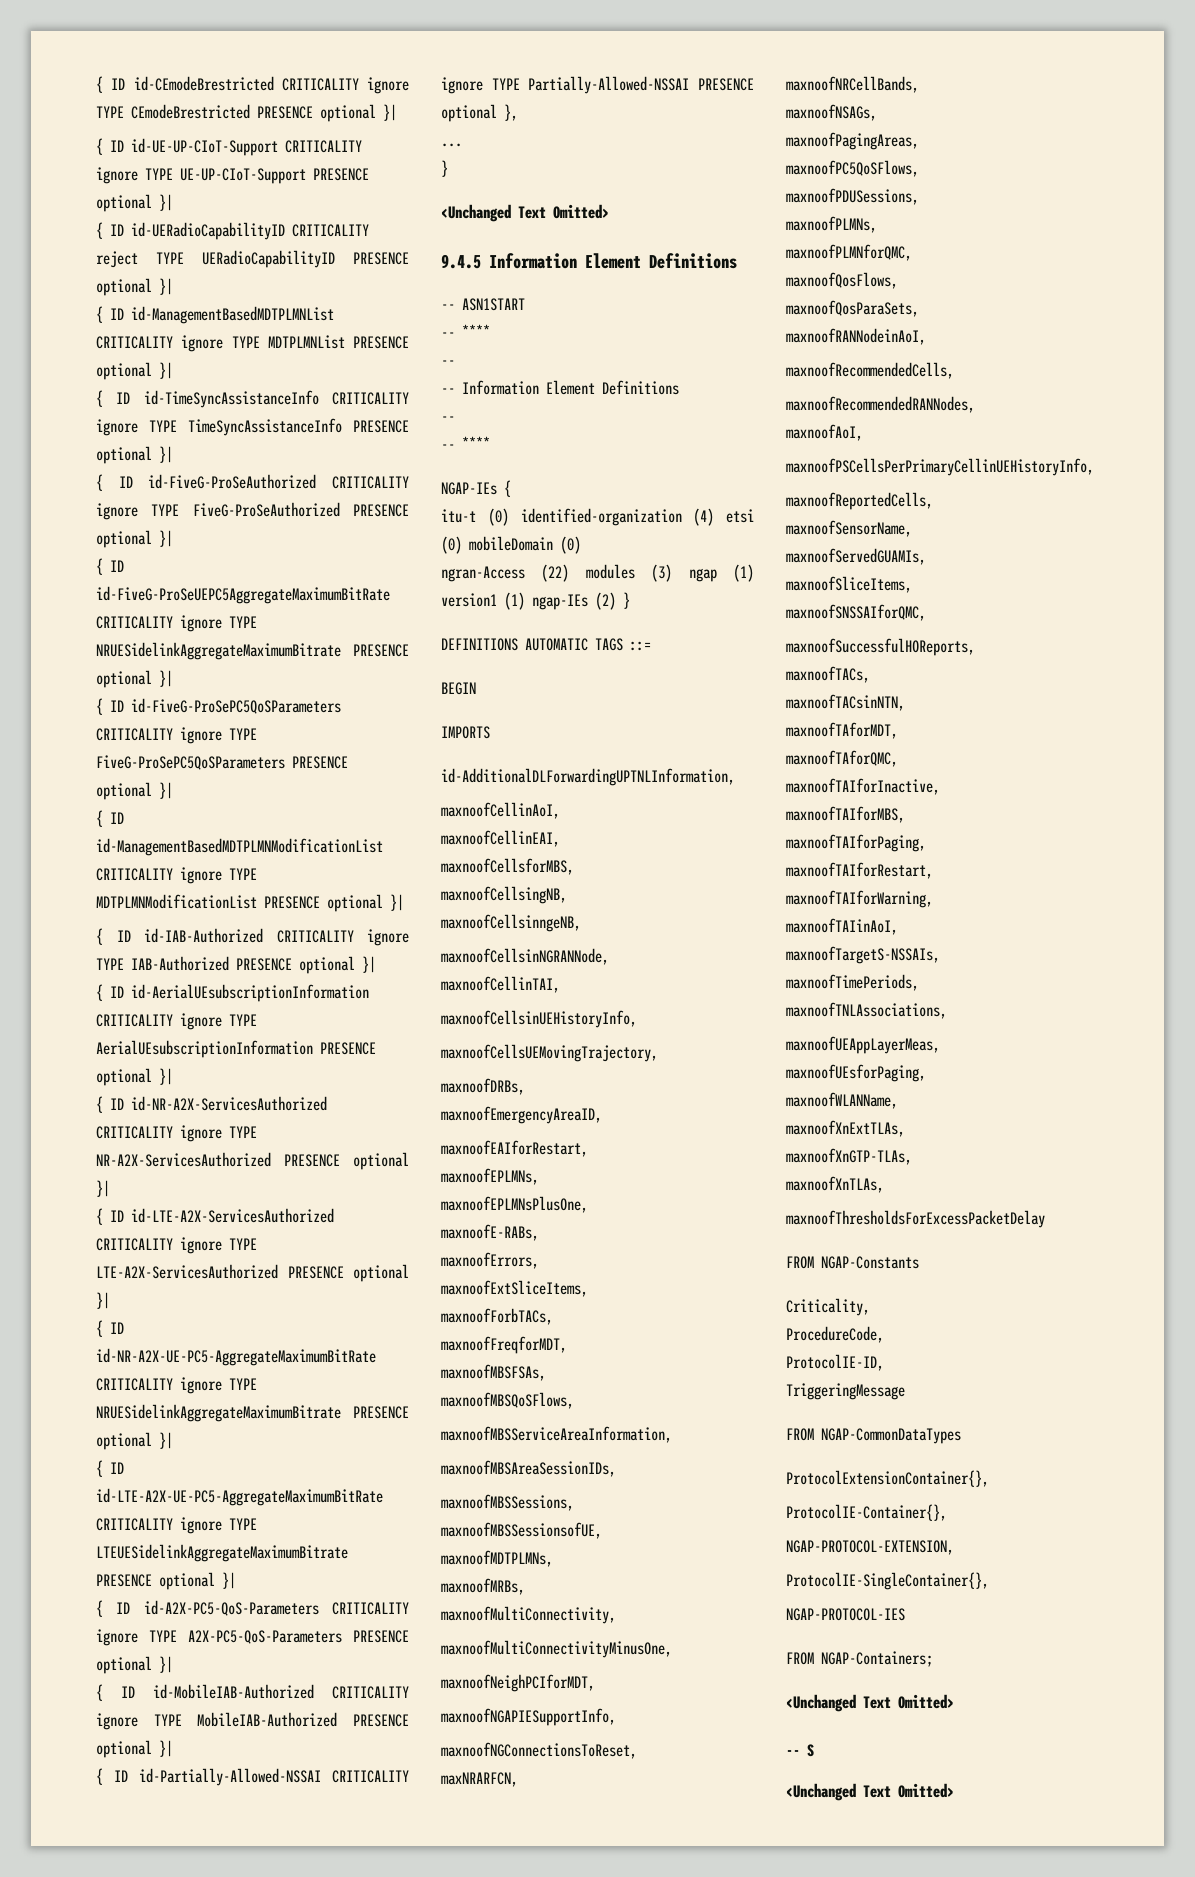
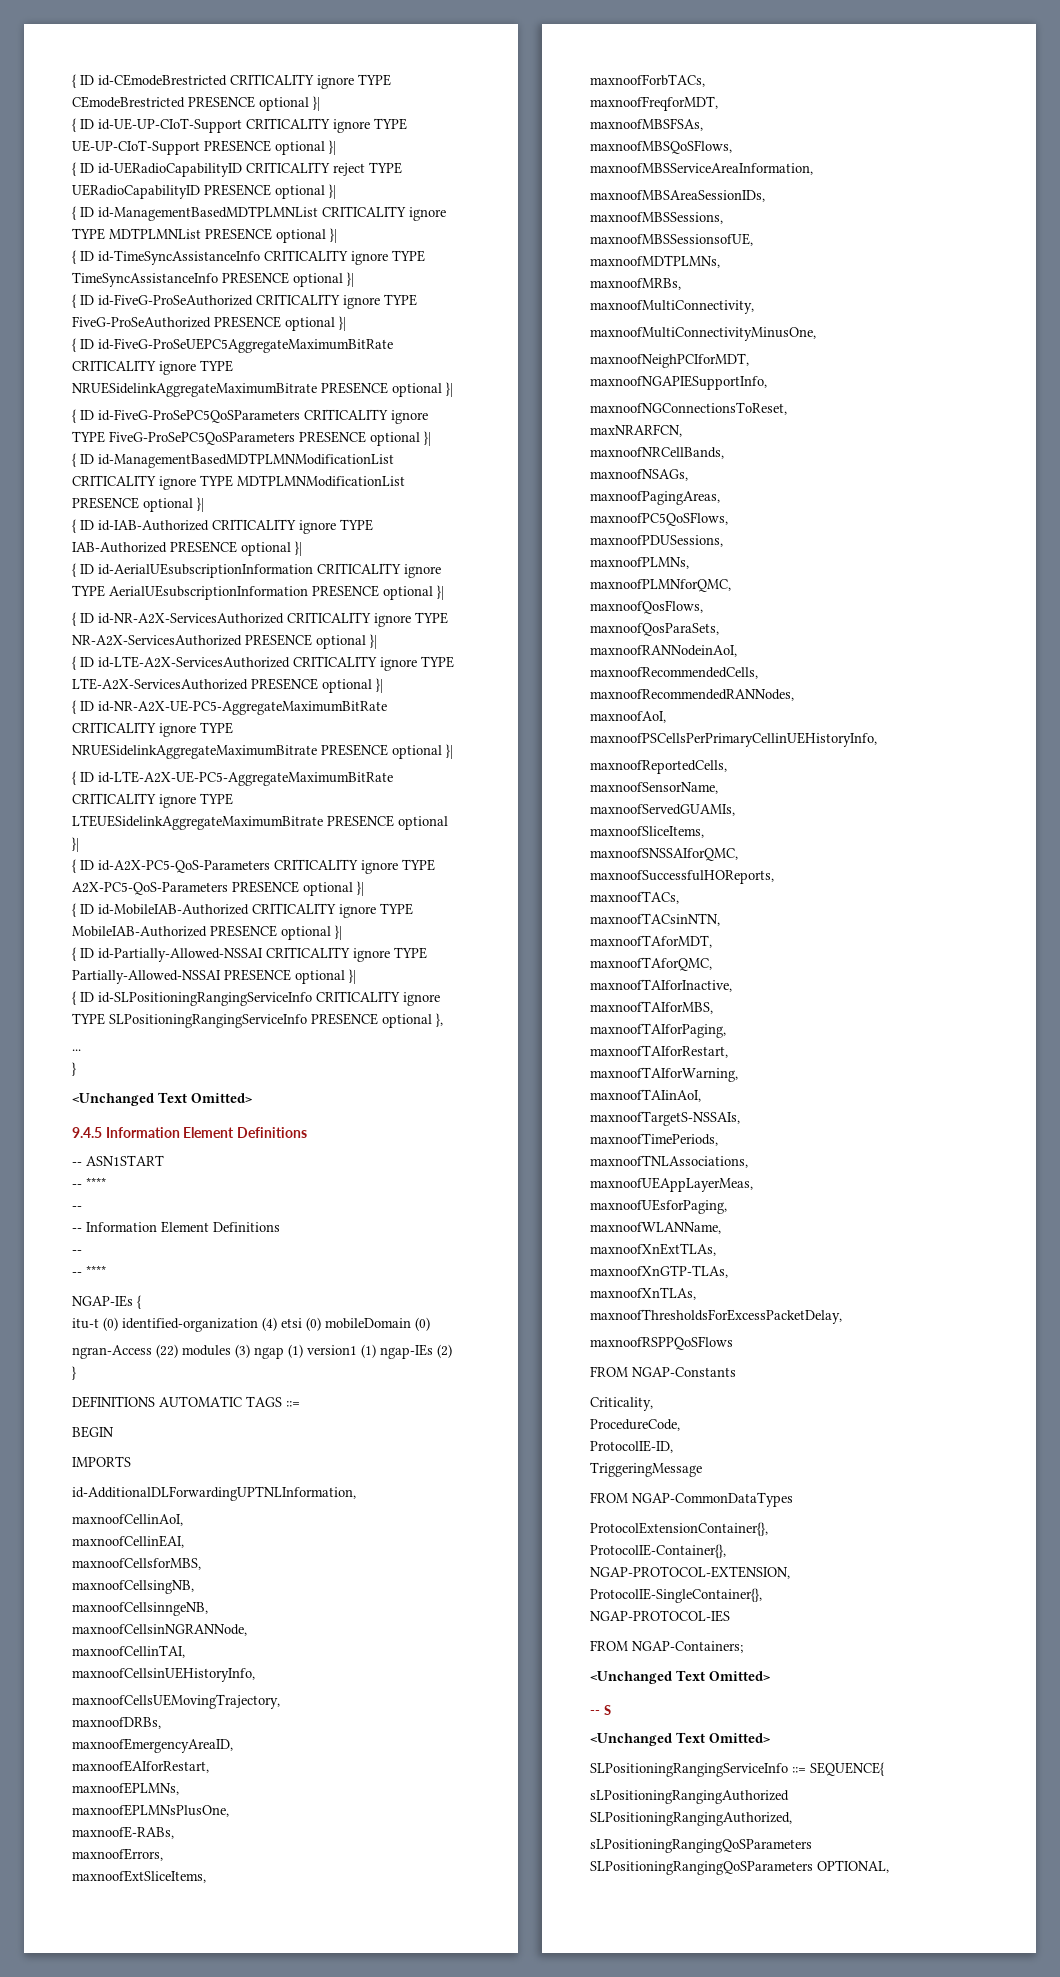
(497, 113) none -> [349,969,356,984] [72,991,440,1006] [72,1013,432,1028] }| // { ID id-SLPositioningRangingServiceInfo CRITICALITY ignore TYPE SLPositioningRangingServiceInfo PRESENCE optional
[786,1210,1045,1228] maxnoofThresholdsForExcessPacketDelay -> [590,1309,842,1324] [590,1336,733,1350] maxnoofThresholdsForExcessPacketDelay, // maxnoofRSPPQoSFlows
(954, 1790) none -> [590,1762,884,1777] [590,1790,789,1804] [590,1812,792,1826] [590,1839,812,1853] [590,1860,889,1875] // SLPositioningRangingServiceInfo ::= SEQUENCE{ // sLPositioningRangingAuthorized SLPositioningRangingAuthorized, // sLPositioningRangingQoSParameters SLPositioningRangingQoSParameters OPTIONAL,

